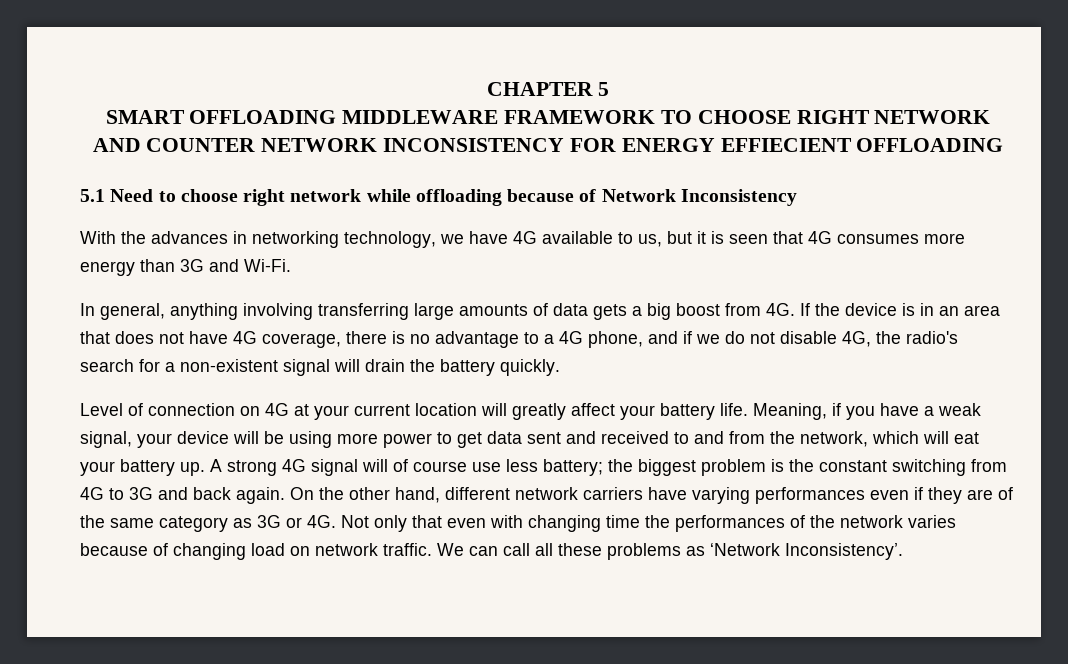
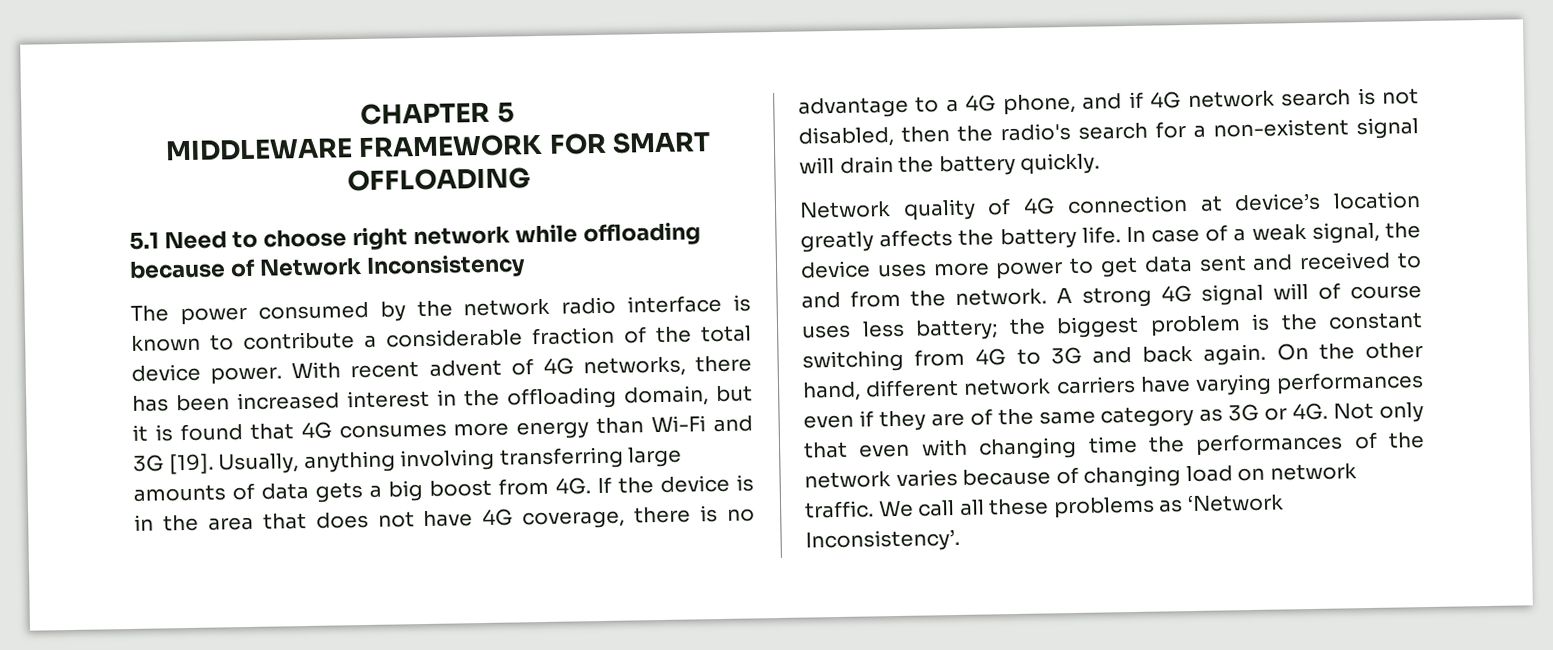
[105,110,991,124] [92,138,852,152] SMART OFFLOADING MIDDLEWARE FRAMEWORK TO CHOOSE RIGHT NETWORK AND COUNTER NETWORK INCONSISTENCY FOR ENERGY EFFIECIENT -> [165,131,711,162] MIDDLEWARE FRAMEWORK FOR SMART
[80,231,662,248] With the advances in networking technology, we have 4G available to us, -> [130,294,751,326] [131,325,752,352] [131,355,752,385] [132,385,709,412] The power consumed by the network radio interface is known to contribute a considerable fraction of the total device power. With recent advent of 4G networks, there has been increased interest in the offloading domain,
[729,234,768,244] seen -> [179,423,243,442] found
[180,259,291,272] [80,303,165,320] 3G and Wi-Fi. // In general, -> [651,415,753,433] [133,453,300,475] Wi-Fi and 3G [19]. Usually,
[939,306,959,316] an -> [162,514,199,532] the
[696,331,871,347] we do not disable 4G, -> [1150,87,1419,109] [798,125,950,148] 4G network search is not disabled, then
[80,403,981,420] [80,431,332,448] Level of connection on 4G at your current location will greatly affect your battery life. Meaning, if you have a weak signal, your device will be using -> [799,191,1421,221] [800,221,1421,253] [800,260,927,279] Network quality of 4G connection at device’s location greatly affects the battery life. In case of a weak signal, the device uses
[800,431,979,447] [80,459,205,476] network, which will eat your battery up. -> [955,288,1047,306] network.
[472,462,501,472] use -> [802,324,851,339] uses
[469,546,498,556] can -> (914, 509) none

